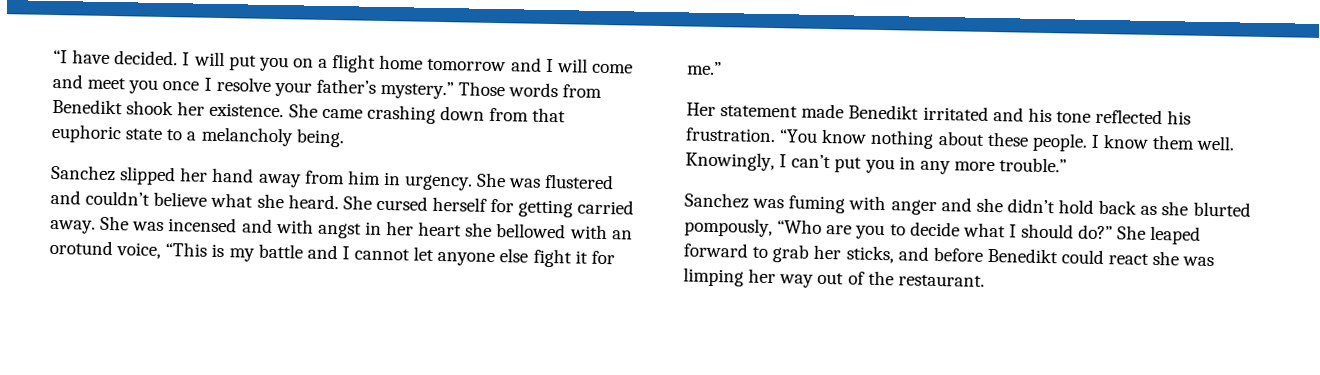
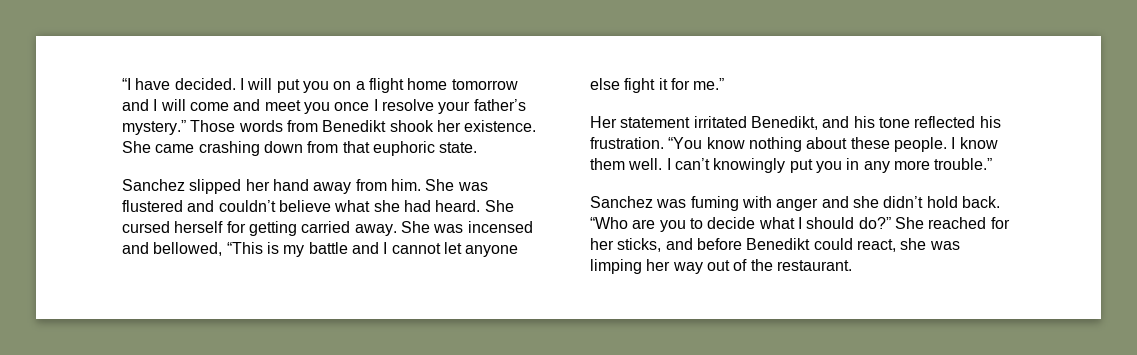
[125,126,345,148] state to a melancholy being. -> [439,142,478,153] state.
[347,170,474,191] him in urgency. -> [390,179,421,191] him.
(284, 201) none -> [403,200,431,212] had
[275,219,633,240] [49,239,162,259] with angst in her heart she bellowed with an orotund voice, -> [153,242,223,256] bellowed,
[801,103,989,121] made Benedikt irritated -> [693,116,818,130] irritated Benedikt,
[685,151,775,172] Knowingly, -> (663, 164) none
(832, 161) none -> [713,158,786,173] knowingly
[1098,199,1251,217] [684,217,773,238] back as she blurted pompously, -> [961,196,1000,208] back.
[1150,225,1202,245] [683,242,810,263] leaped forward to grab -> [928,217,1010,229] reached for
[1108,253,1150,265] react -> [856,239,896,252] react,

